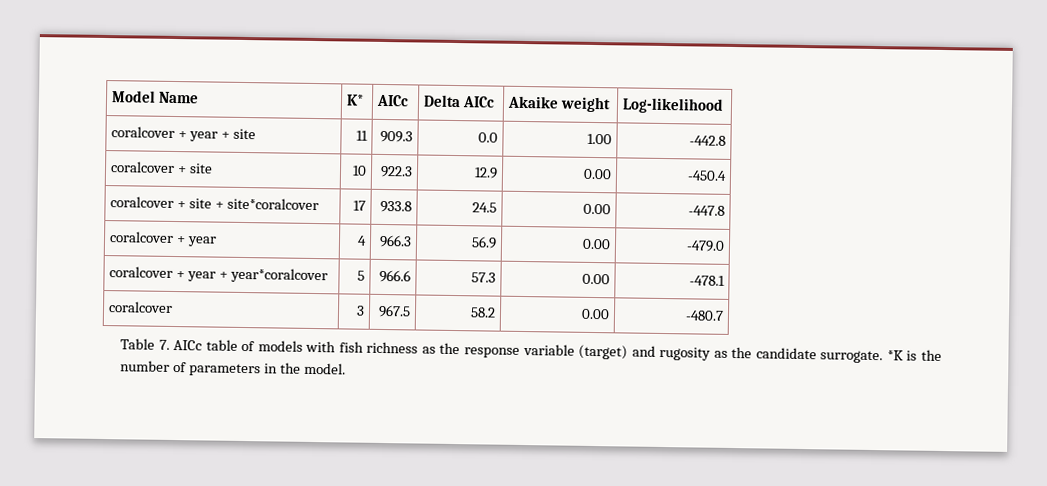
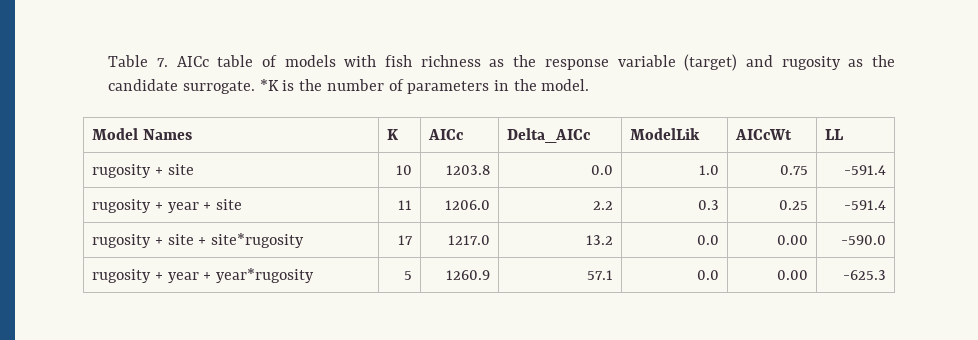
[111,90,200,104] [346,94,366,106] [376,94,410,107] [423,94,496,108] [507,95,612,113] [622,97,725,114] [111,126,257,142] [355,130,368,141] [379,130,413,143] [477,132,498,143] [586,133,612,145] [688,135,726,146] [110,161,214,174] [351,165,367,176] [379,165,413,178] [473,167,498,179] [582,168,612,180] [686,170,727,181] [110,196,320,211] [352,200,366,211] [379,200,412,213] [471,202,497,213] [582,203,611,215] [687,205,725,216] [109,231,218,247] [356,235,367,246] [378,234,412,248] [470,236,497,249] [581,238,611,250] [685,240,725,252] [109,266,329,284] [356,270,365,281] [378,269,411,283] [470,272,496,283] [581,273,610,285] [688,275,725,286] [108,301,174,313] [355,305,365,316] [377,304,411,318] [469,307,496,318] [580,308,610,320] [684,310,724,321] Model Name | K* | AICc | Delta AICc | Akaike weight | Log-likelihood // coralcover + year + site | 11 | 909.3 | 0.0 | 1.00 | -442.8 // coralcover + site | 10 | 922.3 | 12.9 | 0.00 | -450.4 // coralcover + site + site*coralcover | 17 | 933.8 | 24.5 | 0.00 | -447.8 // coralcover + year | 4 | 966.3 | 56.9 | 0.00 | -479.0 // coralcover + year + year*coralcover | 5 | 966.6 | 57.3 | 0.00 | -478.1 // coralcover | 3 | 967.5 | 58.2 | 0.00 | -480.7 // -> (108, 61) none
(346, 368) none -> [92,128,192,140] [387,129,399,140] [428,129,464,140] [507,128,591,143] [630,128,701,140] [735,129,793,140] [825,129,844,140] [92,164,194,178] [395,165,412,175] [445,165,490,175] [590,165,613,175] [698,165,719,175] [779,165,808,175] [843,165,886,175] [92,199,243,213] [397,200,412,210] [444,200,490,210] [592,201,613,210] [697,200,719,210] [778,200,808,210] [843,200,886,210] [92,233,305,248] [397,235,413,245] [447,235,490,245] [585,235,613,245] [696,235,719,245] [776,235,808,245] [840,235,886,245] [92,268,315,283] [403,271,412,280] [445,270,490,280] [586,270,613,280] [696,270,719,280] [776,270,808,280] [842,270,886,280] // Model Names | K | AICc | Delta_AICc | ModelLik | AICcWt | LL // rugosity + site | 10 | 1203.8 | 0.0 | 1.0 | 0.75 | -591.4 // rugosity + year + site | 11 | 1206.0 | 2.2 | 0.3 | 0.25 | -591.4 // rugosity + site + site*rugosity | 17 | 1217.0 | 13.2 | 0.0 | 0.00 | -590.0 // rugosity + year + year*rugosity | 5 | 1260.9 | 57.1 | 0.0 | 0.00 | -625.3

